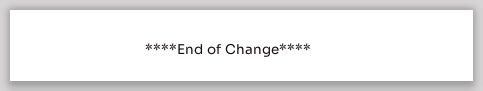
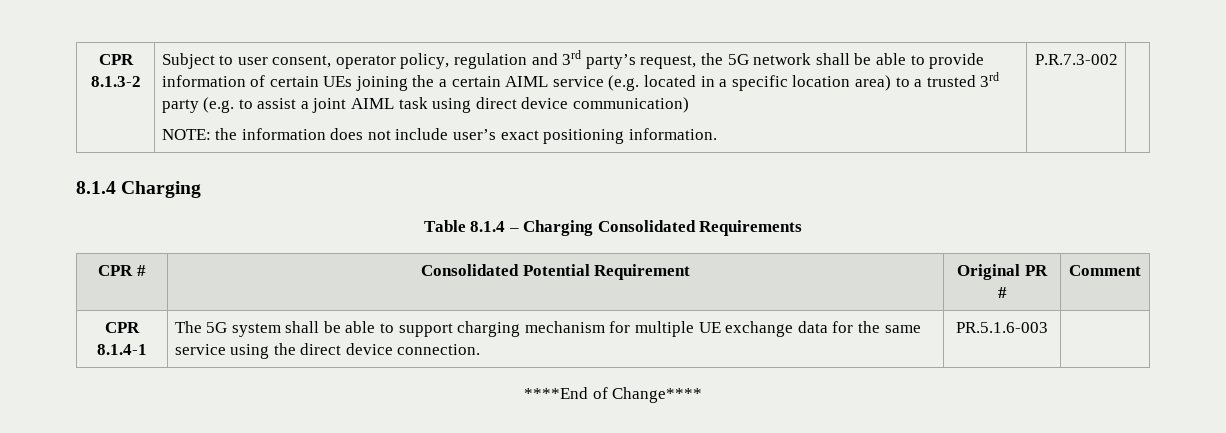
(145, 49) none -> [98,54,134,65] [90,76,141,87] [161,50,985,69] [161,72,1000,91] [161,97,690,113] [161,128,717,144] [1034,54,1118,65] [76,181,202,198] [423,220,803,236] [98,265,146,276] [420,264,691,280] [957,264,1048,280] [997,287,1007,298] [1069,265,1141,276] [105,322,140,333] [97,344,147,355] [174,321,921,337] [174,343,481,359] [956,322,1048,333] CPR 8.1.3-2 | Subject to user consent, operator policy, regulation and 3rd party’s request, the 5G network shall be able to provide information of certain UEs joining the a certain AIML service (e.g. located in a specific location area) to a trusted 3rd party (e.g. to assist a joint AIML task using direct device communication) // NOTE: the information does not include user’s exact positioning information. | P.R.7.3-002 | // 8.1.4 Charging // Table 8.1.4 – Charging Consolidated Requirements // CPR # | Consolidated Potential Requirement | Original PR # | Comment // CPR 8.1.4-1 | The 5G system shall be able to support charging mechanism for multiple UE exchange data for the same service using the direct device connection. | PR.5.1.6-003 | //

